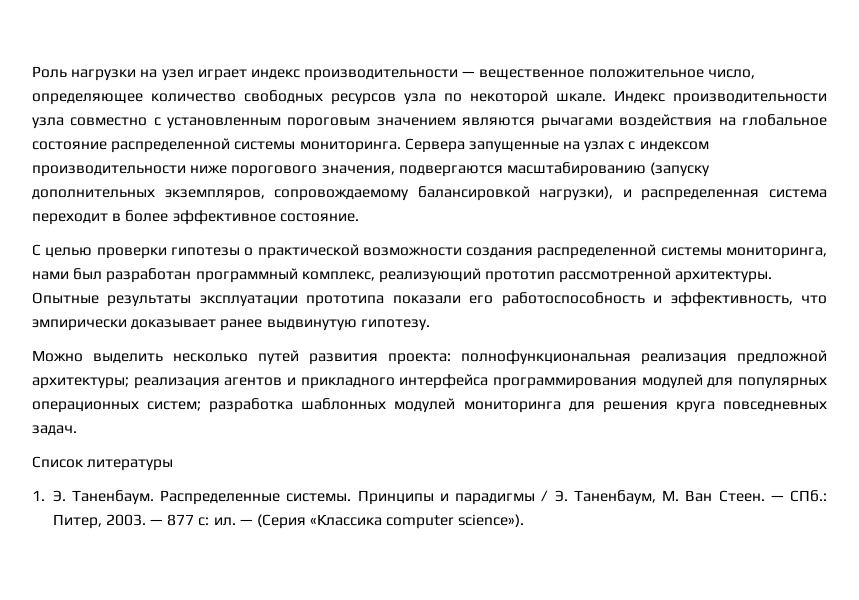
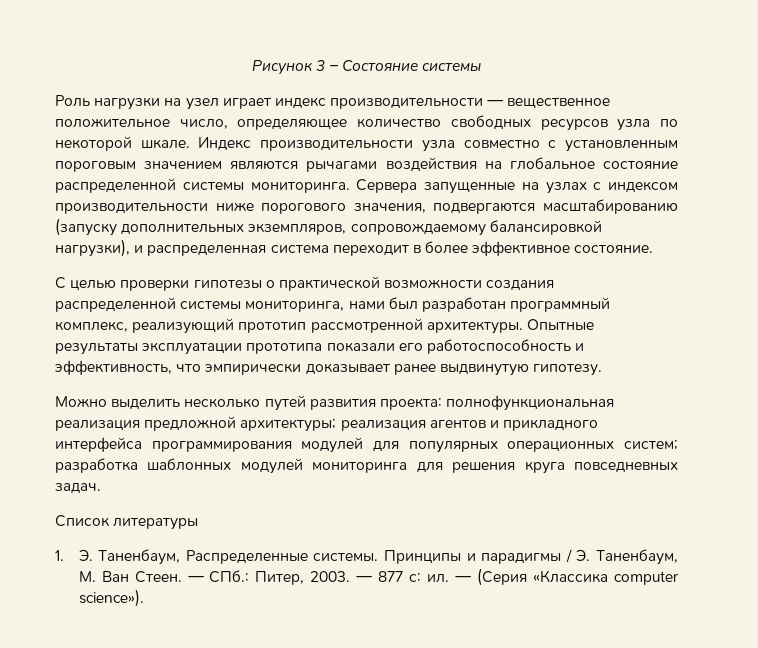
(32, 72) none -> [252,60,481,75] Рисунок 3 – Состояние системы //
[71,490,154,505] Таненбаум. -> [98,549,181,565] Таненбаум,

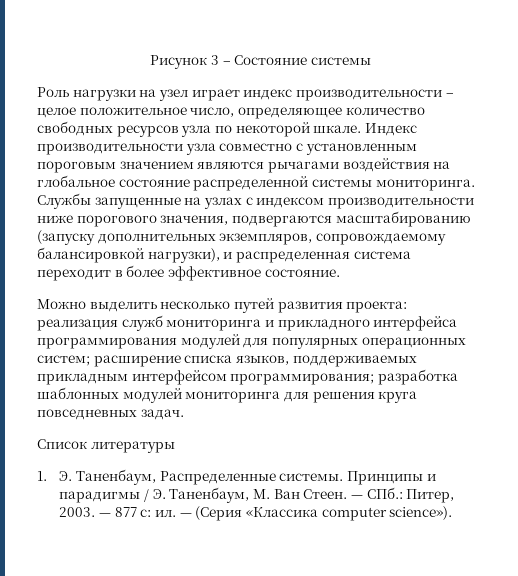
[487,98,611,109] — вещественное -> [445,93,454,97] [37,107,76,118] – целое
[356,179,418,193] Сервера -> [37,193,91,209] Службы
[55,276,555,291] [55,297,611,312] [55,318,594,334] [55,339,585,355] [55,360,603,376] // С целью проверки гипотезы о практической возможности создания распределенной системы мониторинга, нами был разработан программный комплекс, реализующий прототип рассмотренной архитектуры. Опытные результаты эксплуатации прототипа показали его работоспособность и эффективность, что эмпирически доказывает ранее выдвинутую гипотезу. -> (340, 273) none
[446,395,615,411] [55,416,486,432] полнофункциональная реализация предложной архитектуры; реализация агентов -> [37,315,262,331] реализация служб мониторинга
(678, 445) none -> [93,355,417,367] [37,370,375,385] расширение списка языков, поддерживаемых прикладным интерфейсом программирования;

